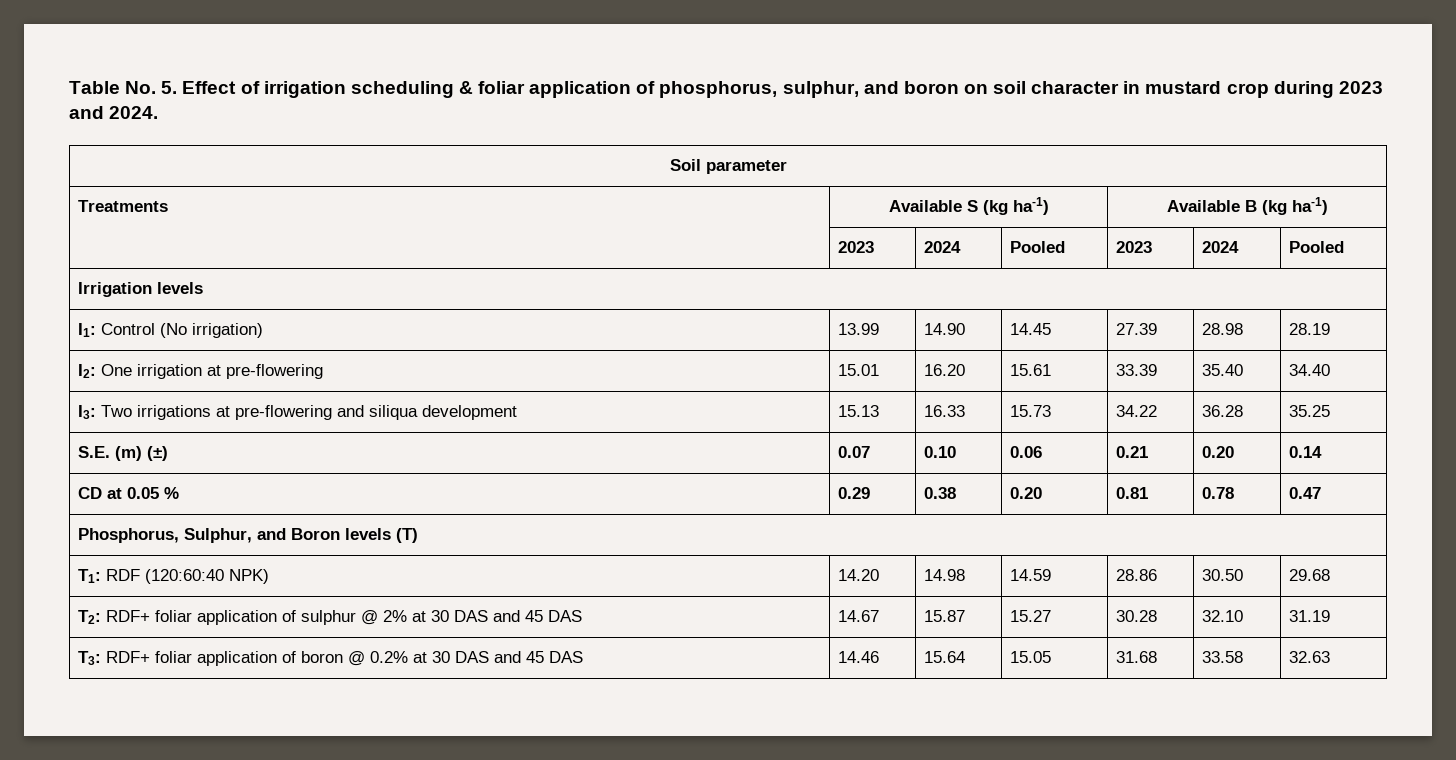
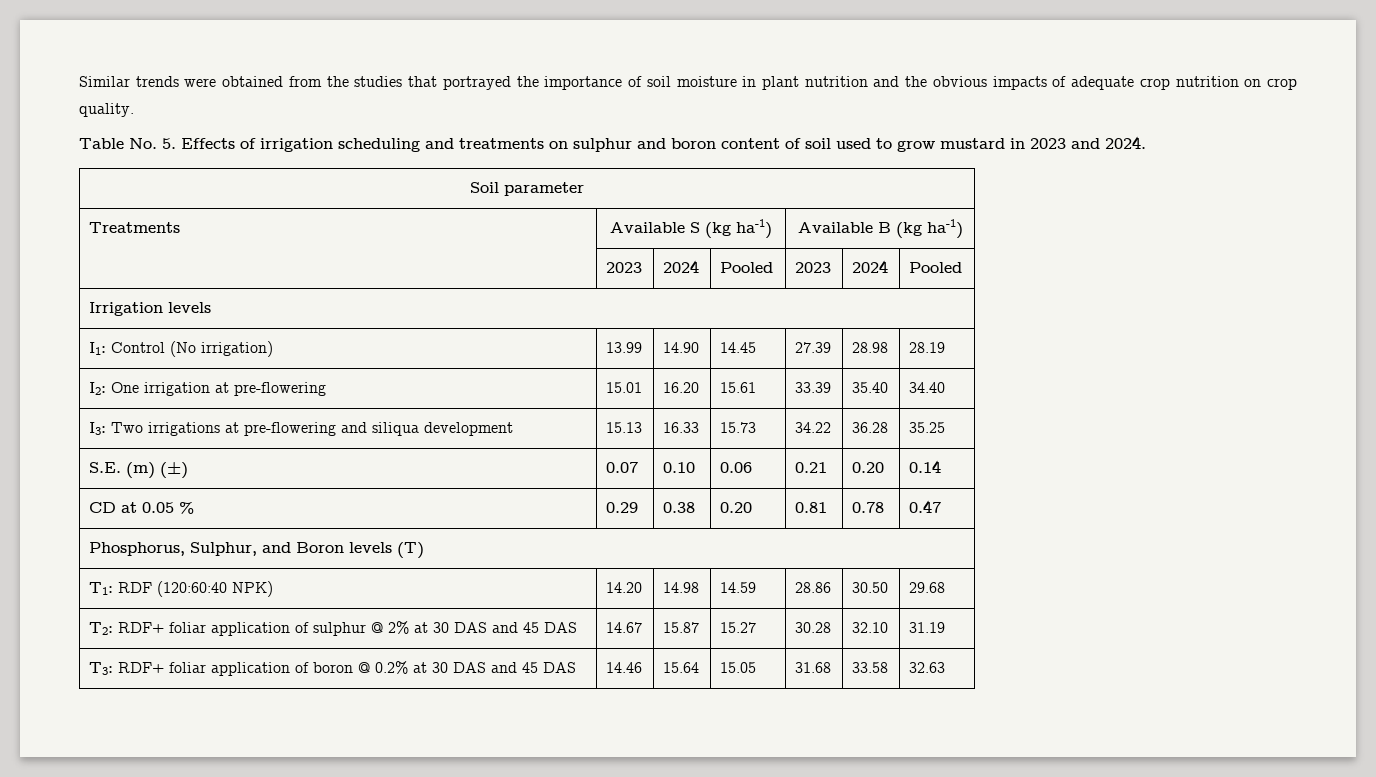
(69, 87) none -> [79,76,1298,90] [79,103,134,117] Similar trends were obtained from the studies that portrayed the importance of soil moisture in plant nutrition and the obvious impacts of adequate crop nutrition on crop quality. //
[182,81,237,94] Effect -> [181,138,235,149] Effects
[458,81,1334,98] & foliar application of phosphorus, sulphur, and boron on soil character in mustard crop during -> [425,138,1025,152] and treatments on sulphur and boron content of soil used to grow mustard in

